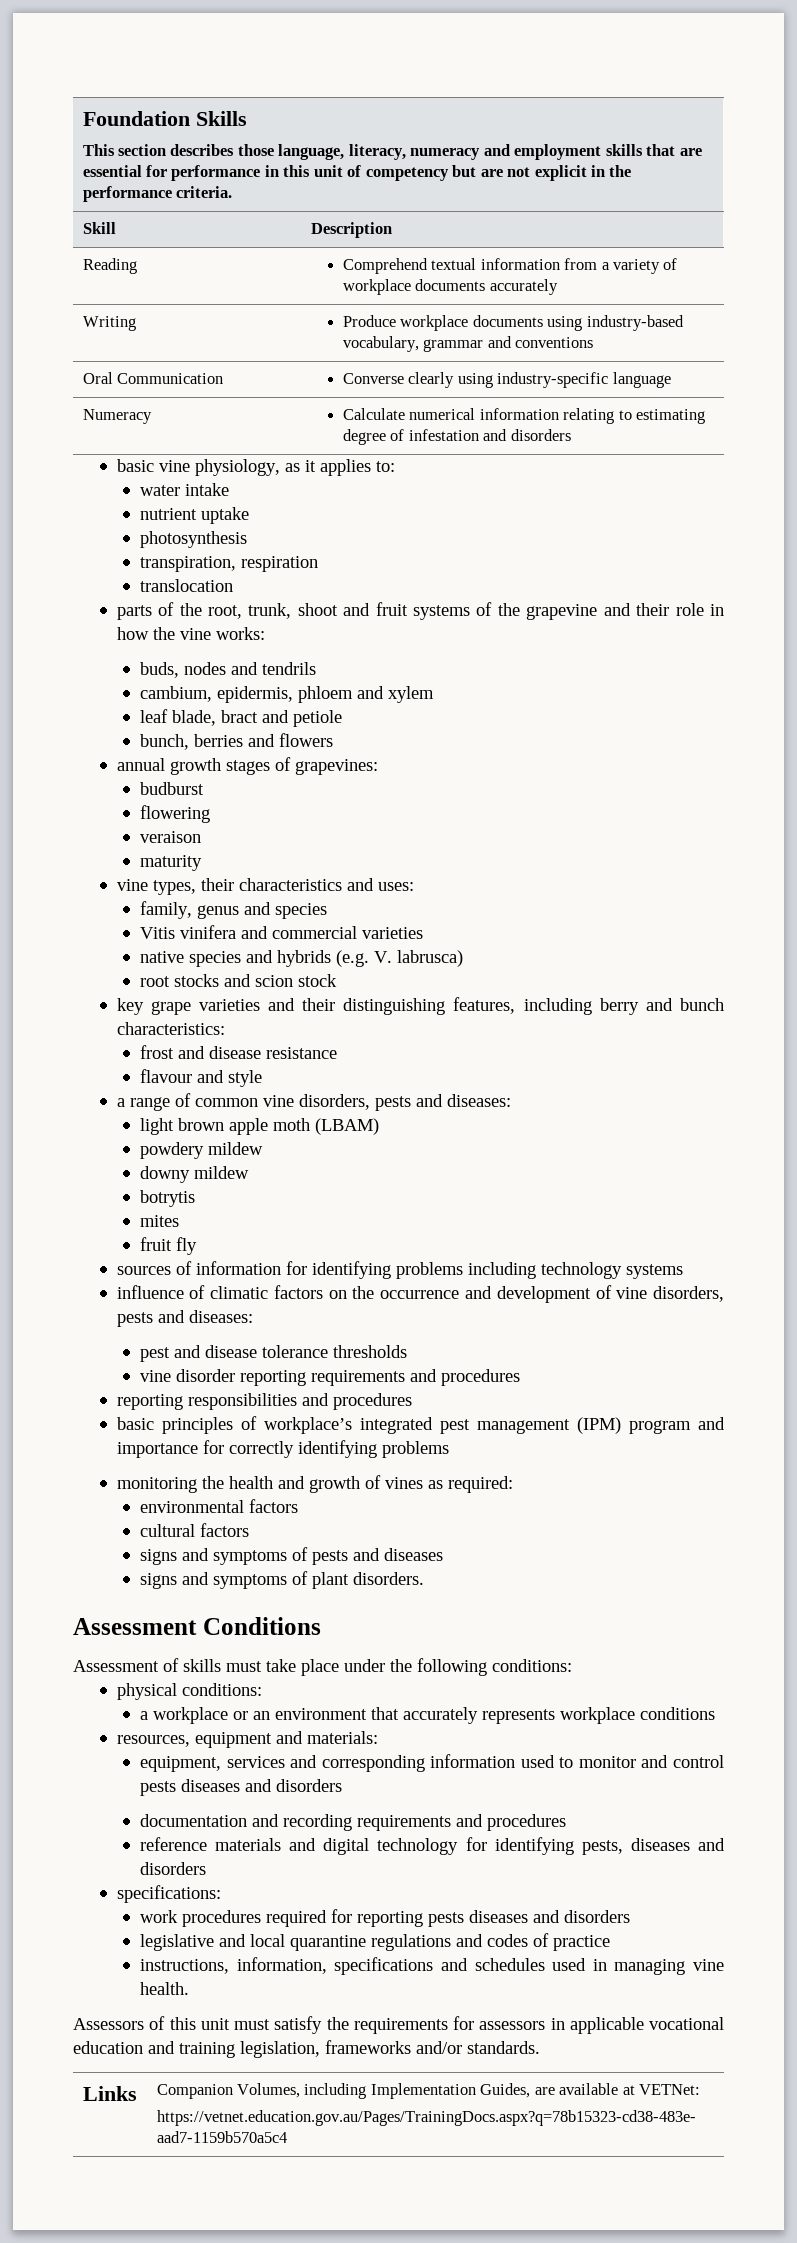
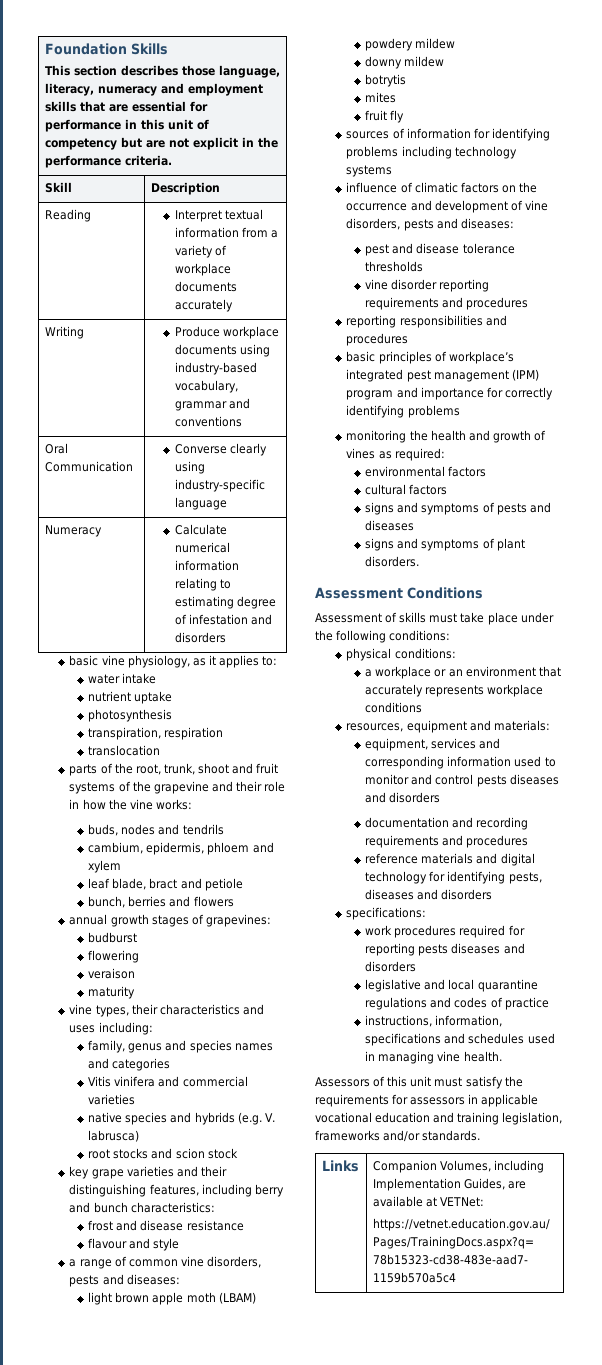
[342,258,428,274] Comprehend -> [174,210,222,222] Interpret
[377,882,414,891] uses: -> [69,1022,153,1035] uses including:
(328, 911) none -> [234,1043,273,1051] [88,1058,171,1071] names and categories

